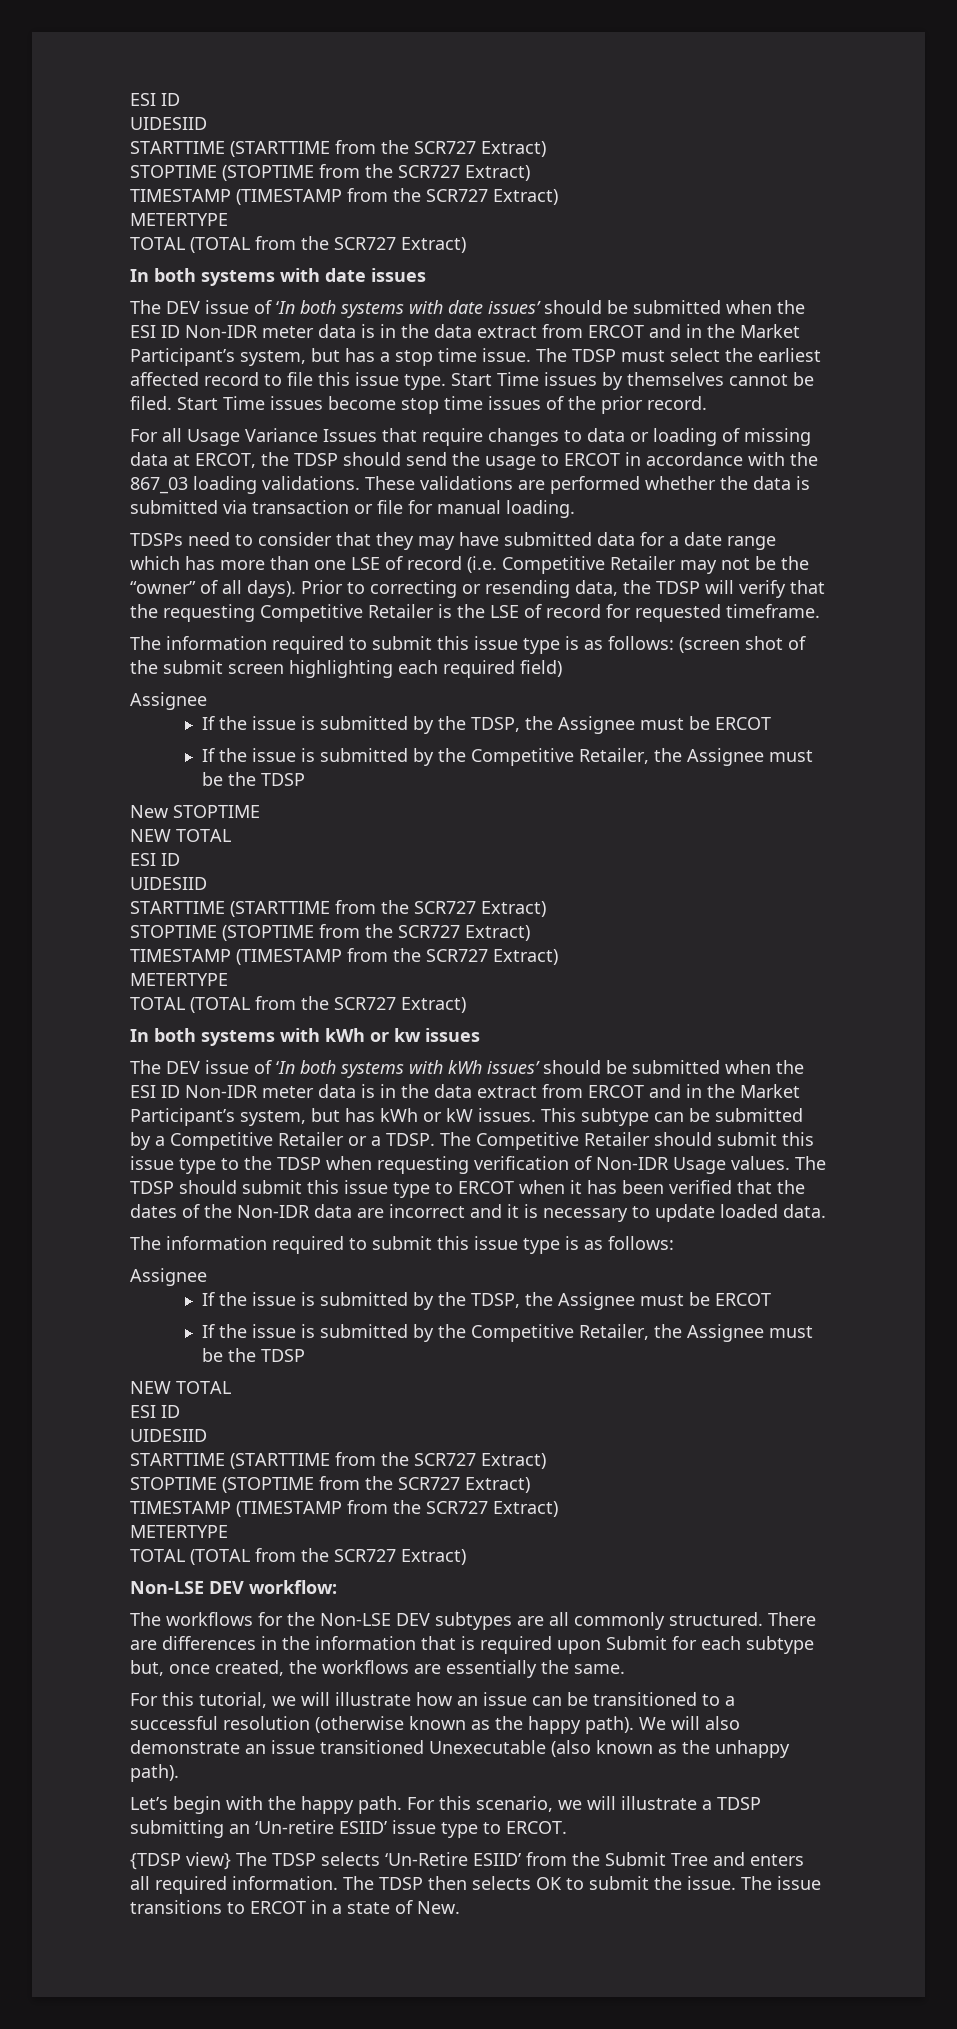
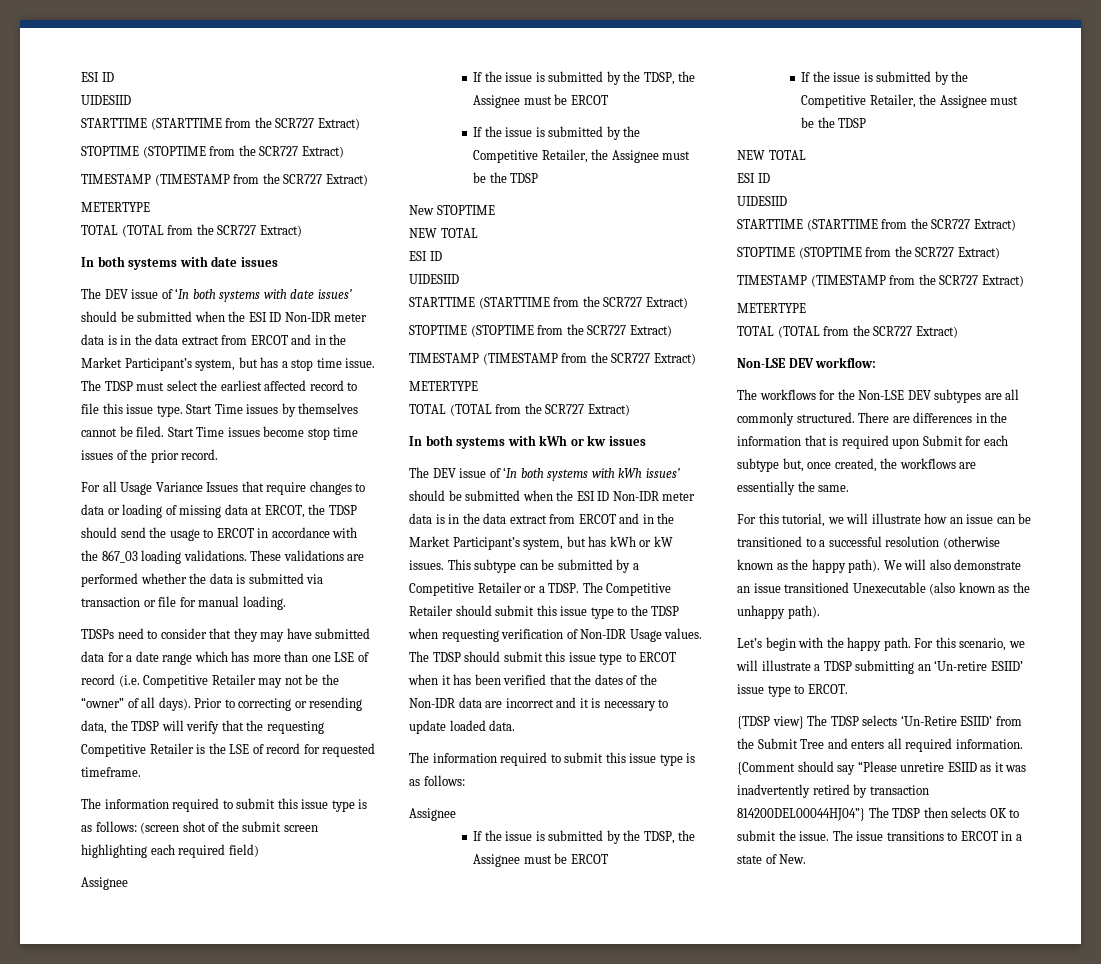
(338, 1883) none -> [737,761,1027,775] [737,784,929,798] [737,808,865,821] {Comment should say “Please unretire ESIID as it was inadvertently retired by transaction 814200DEL00044HJ04”}

